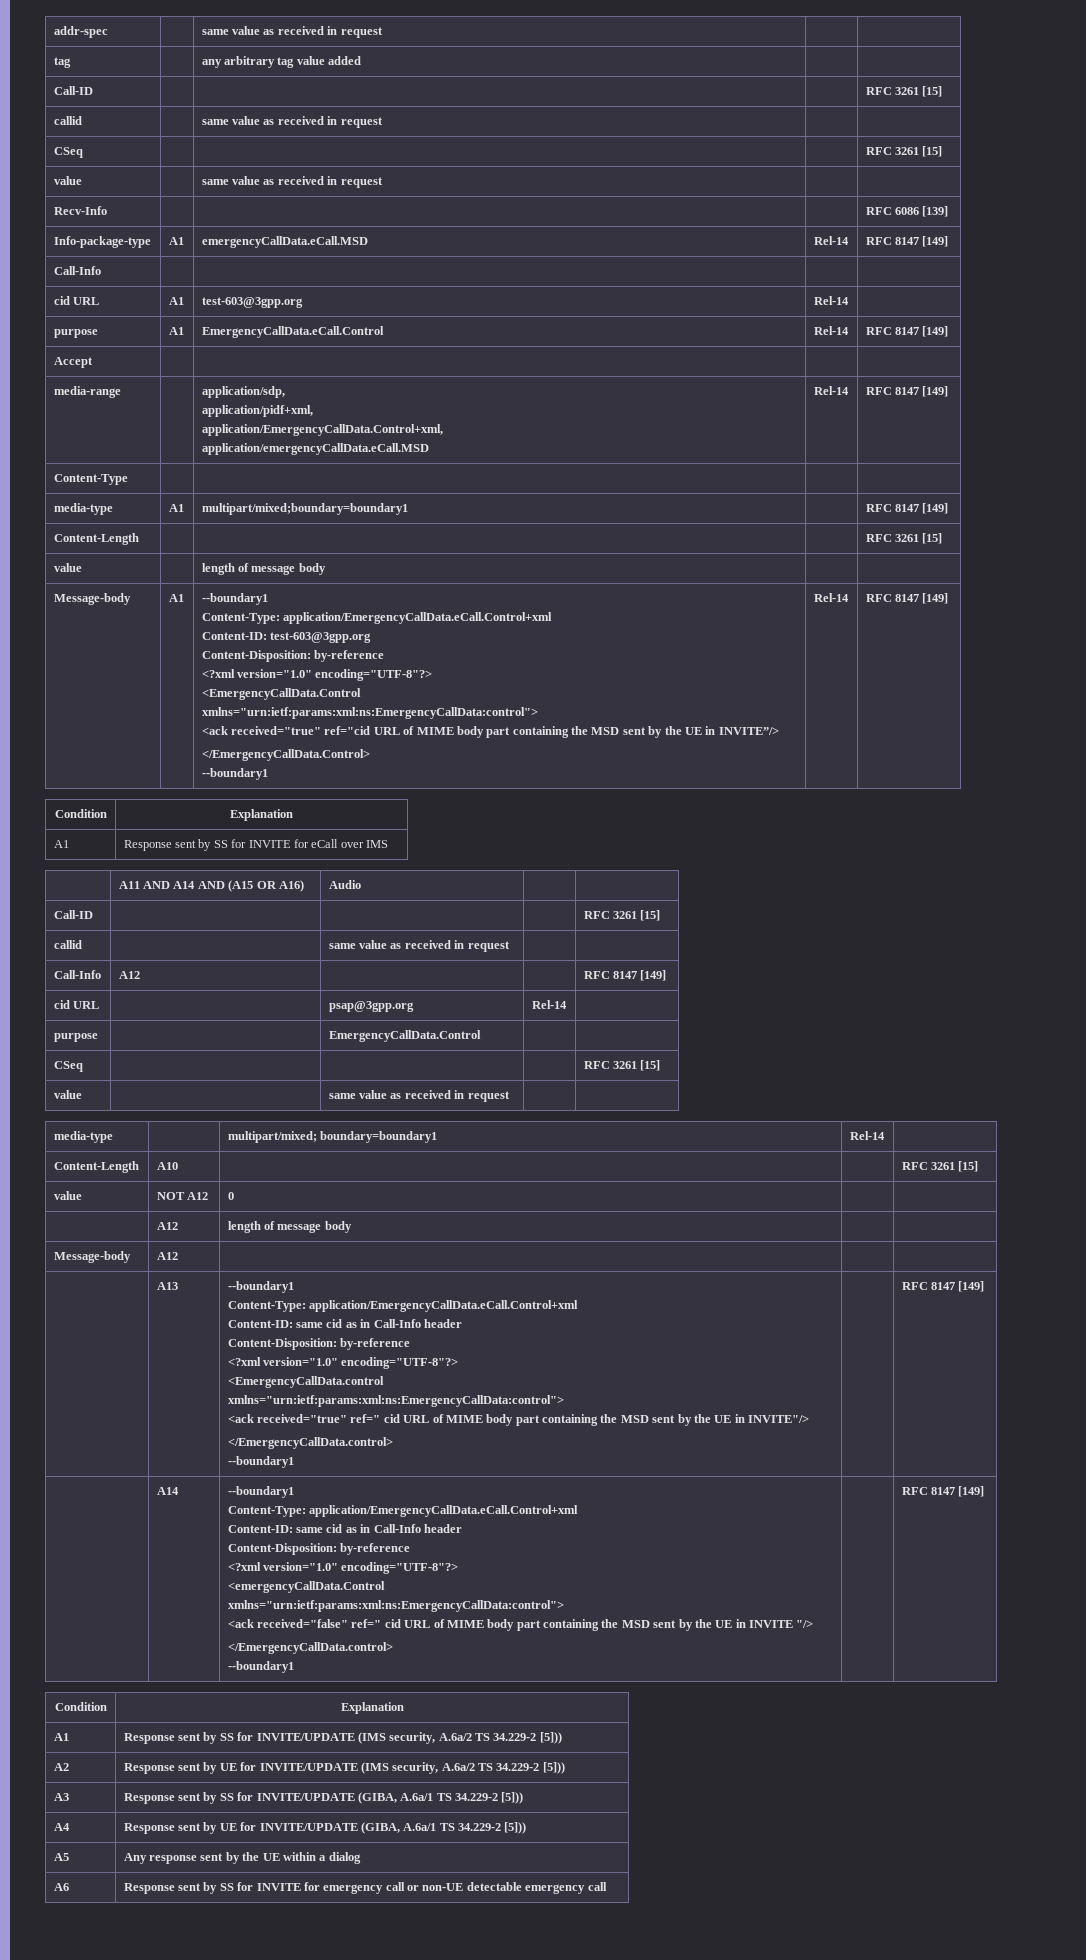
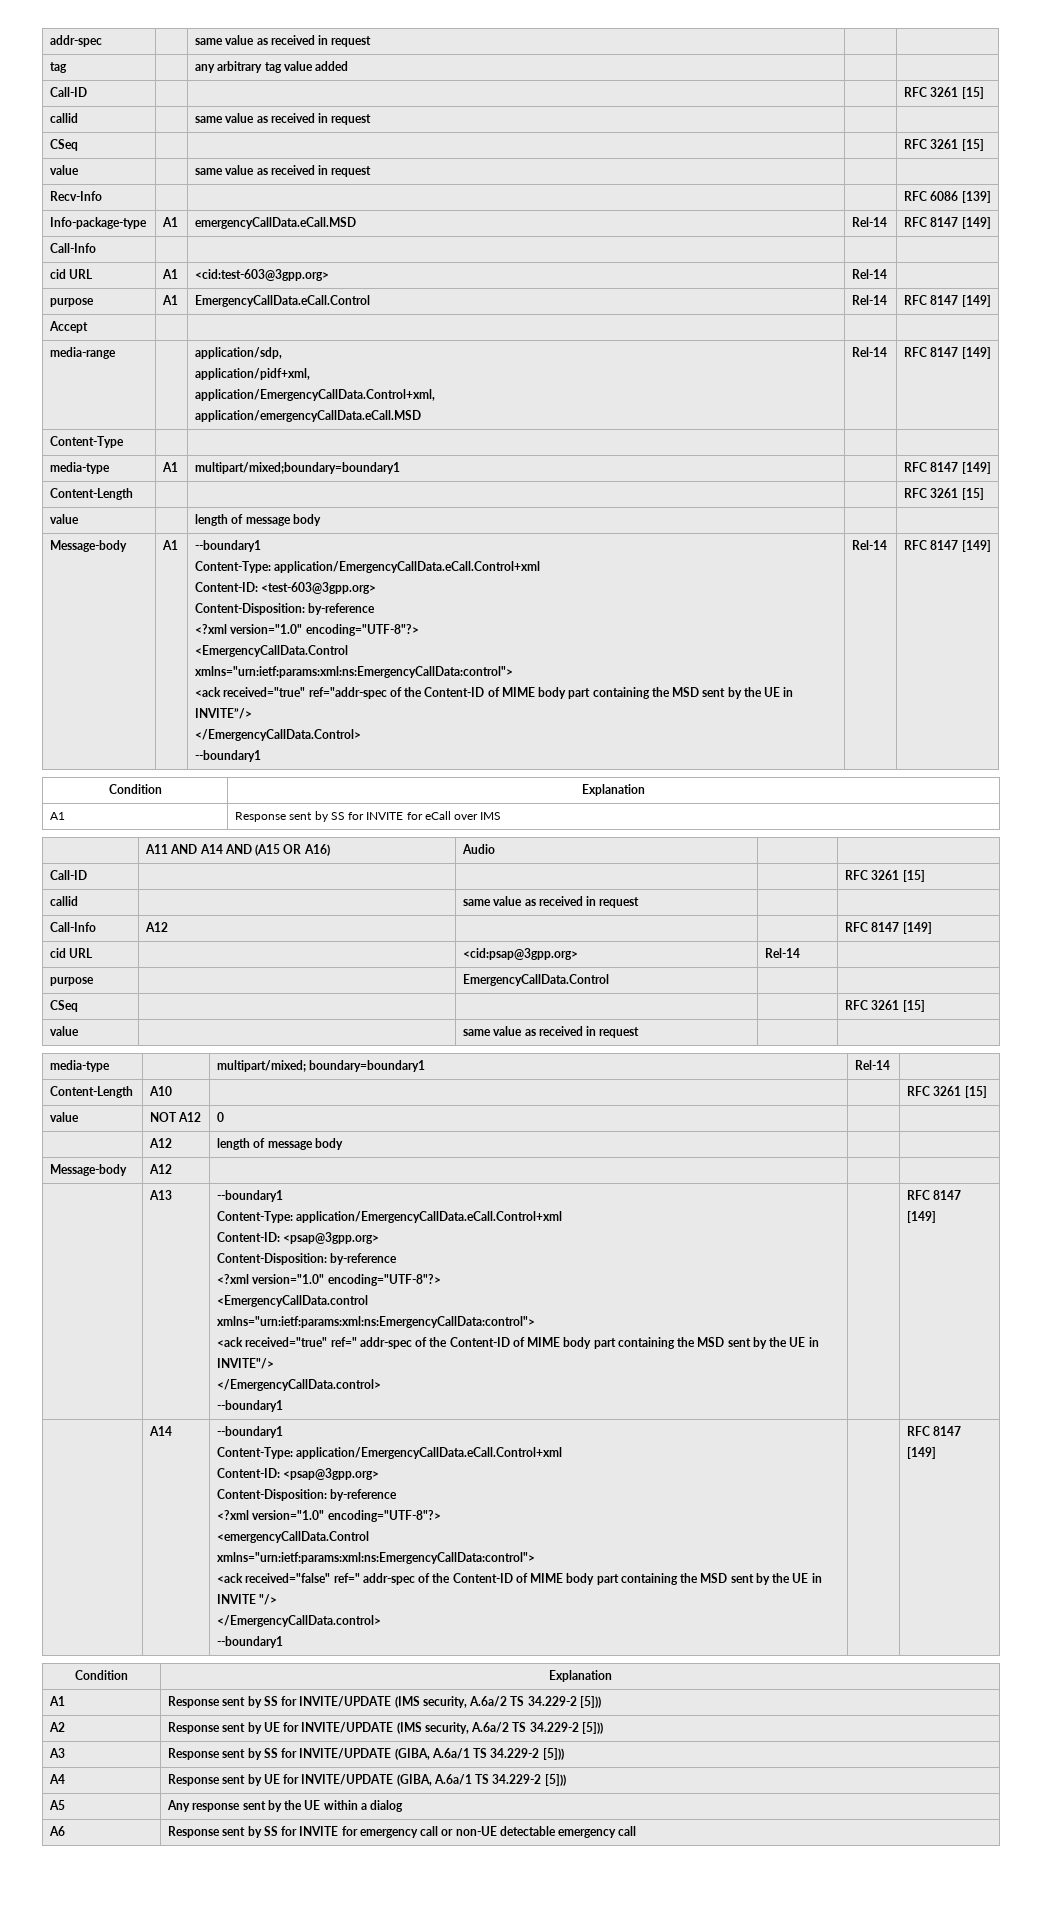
[201,297,303,308] test-603@3gpp.org -> [195,269,330,281] <cid:test-603@3gpp.org>
[270,632,372,643] test-603@3gpp.org -> [261,582,377,594] <test-603@3gpp.org>
[324,726,400,735] ref="cid URL -> [308,687,485,699] ref="addr-spec of the Content-ID
[328,1001,414,1012] psap@3gpp.org -> [463,948,579,960] <cid:psap@3gpp.org>
[296,1319,462,1328] same cid as in Call-Info header -> [283,1232,380,1244] <psap@3gpp.org>
[383,1414,430,1423] cid URL -> [359,1337,510,1349] addr-spec of the Content-ID
[296,1524,462,1533] same cid as in Call-Info header -> [283,1468,380,1480] <psap@3gpp.org>
[384,1619,431,1628] cid URL -> [362,1573,513,1585] addr-spec of the Content-ID

